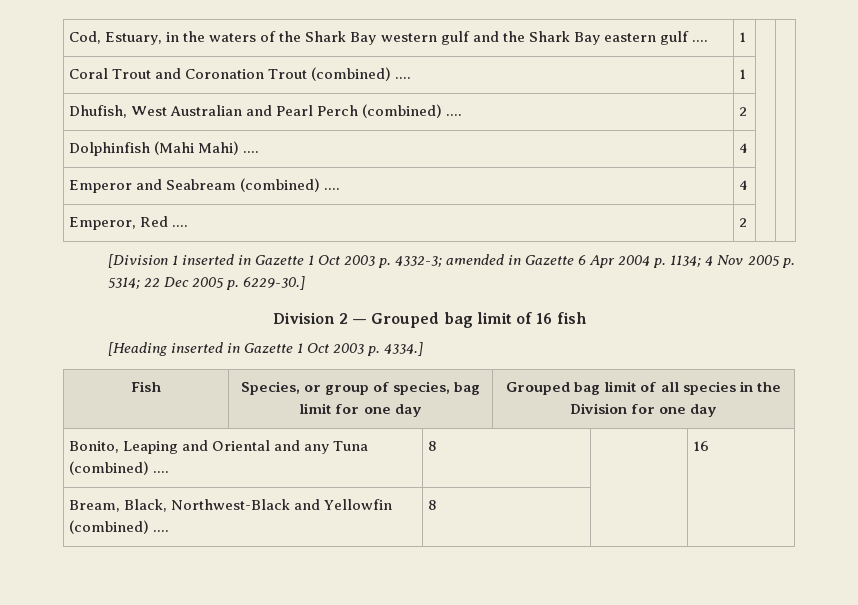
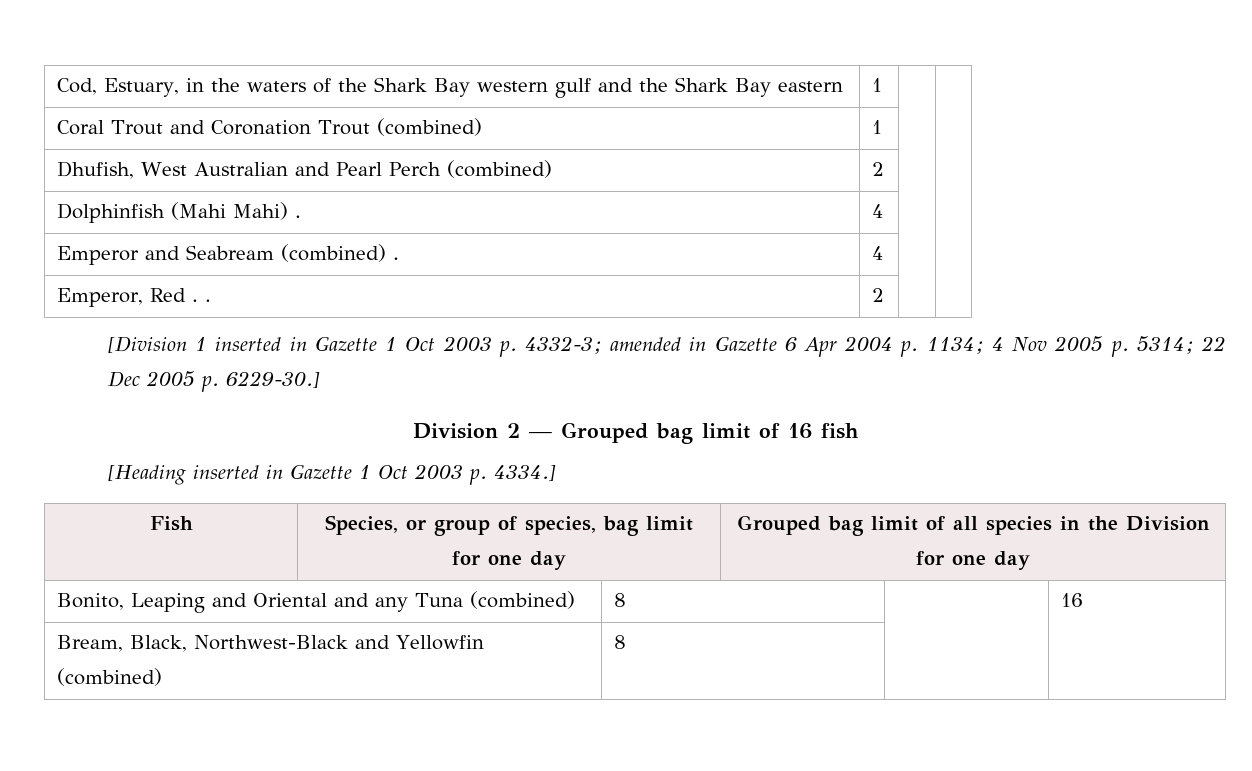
[659,31,708,45] gulf .... -> (844, 86) none
[395,77,412,79] .... -> (483, 127) none
[446,114,463,116] .... -> (553, 169) none
[243,151,260,153] .... -> [295,215,302,218] .
[324,188,341,190] .... -> [393,257,400,260] .
[172,225,189,227] .... -> [192,299,212,302] . .
[153,471,170,473] .... -> (576, 600) none
[153,530,170,532] .... -> (163, 677) none

